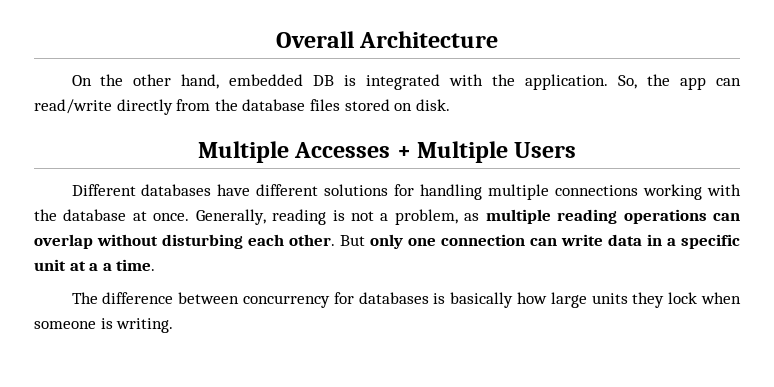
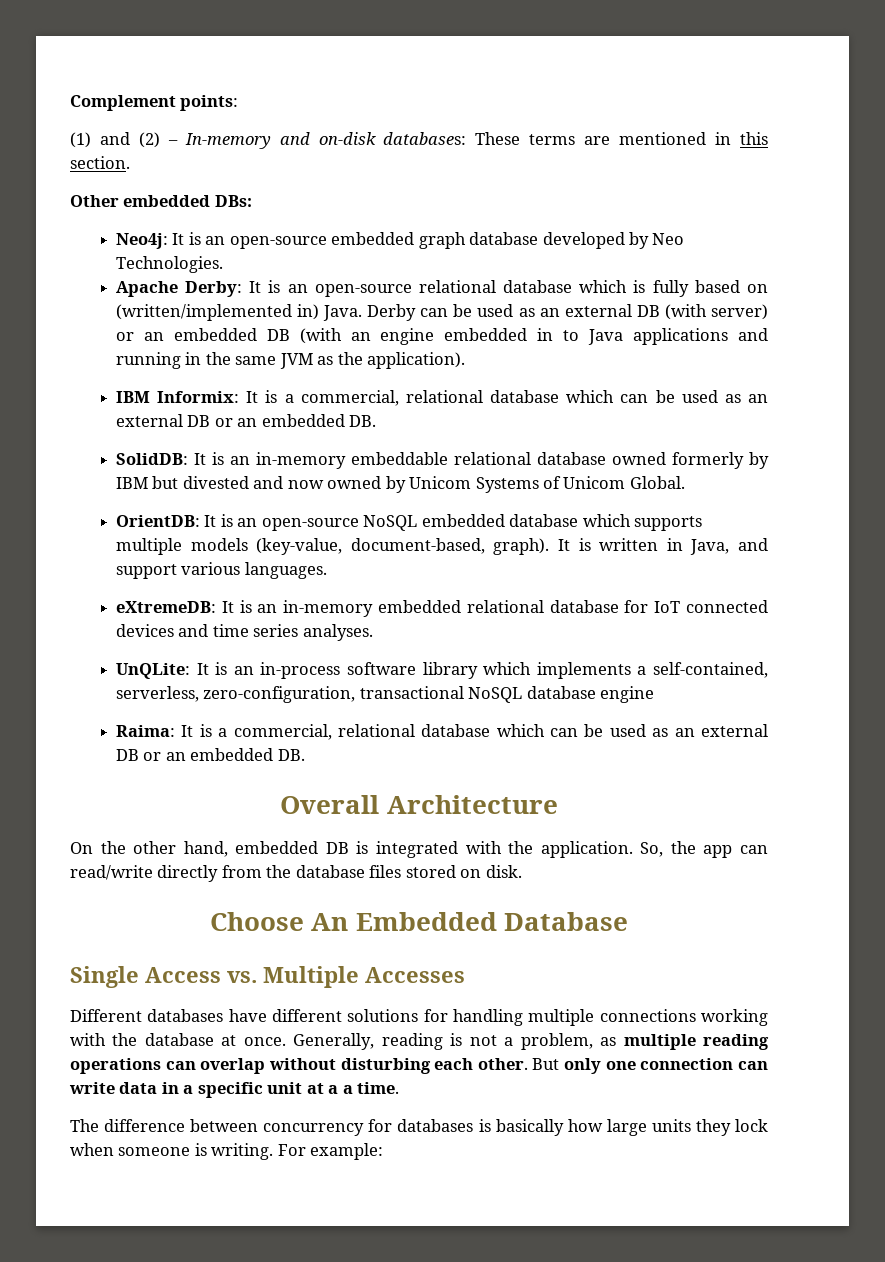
(275, 39) none -> [70,95,239,111] [70,132,768,149] [70,156,130,169] [70,195,252,207] [115,232,685,249] [115,256,223,273] [115,280,769,297] [115,304,768,321] [115,328,769,345] [115,352,466,369] [115,390,769,406] [115,414,377,427] [115,452,770,469] [115,476,685,493] [115,514,703,531] [115,538,768,555] [115,562,327,579] [115,600,769,617] [115,624,373,641] [115,662,768,679] [115,686,655,703] [115,724,768,740] [115,748,305,761] Complement points: // (1) and (2) – In-memory and on-disk databases: These terms are mentioned in this section. // Other embedded DBs: // Neo4j: It is an open-source embedded graph database developed by Neo Technologies. // Apache Derby: It is an open-source relational database which is fully based on (written/implemented in) Java. Derby can be used as an external DB (with server) or an embedded DB (with an engine embedded in to Java applications and running in the same JVM as the application). // IBM Informix: It is a commercial, relational database which can be used as an external DB or an embedded DB. // SolidDB: It is an in-memory embeddable relational database owned formerly by IBM but divested and now owned by Unicom Systems of Unicom Global. // OrientDB: It is an open-source NoSQL embedded database which supports multiple models (key-value, document-based, graph). It is written in Java, and support various languages. // eXtremeDB: It is an in-memory embedded relational database for IoT connected devices and time series analyses. // UnQLite: It is an in-process software library which implements a self-contained, serverless, zero-configuration, transactional NoSQL database engine // Raima: It is a commercial, relational database which can be used as an external DB or an embedded DB. //
(450, 105) none -> [210,912,628,931] [70,966,257,988] Choose An Embedded Database // Single Access vs.
[396,141,577,163] + Multiple Users -> (465, 975) none
(174, 325) none -> [277,1143,384,1160] For example:

